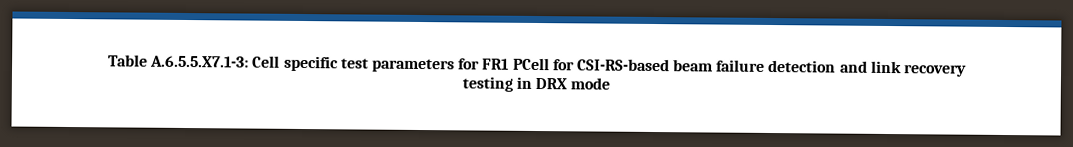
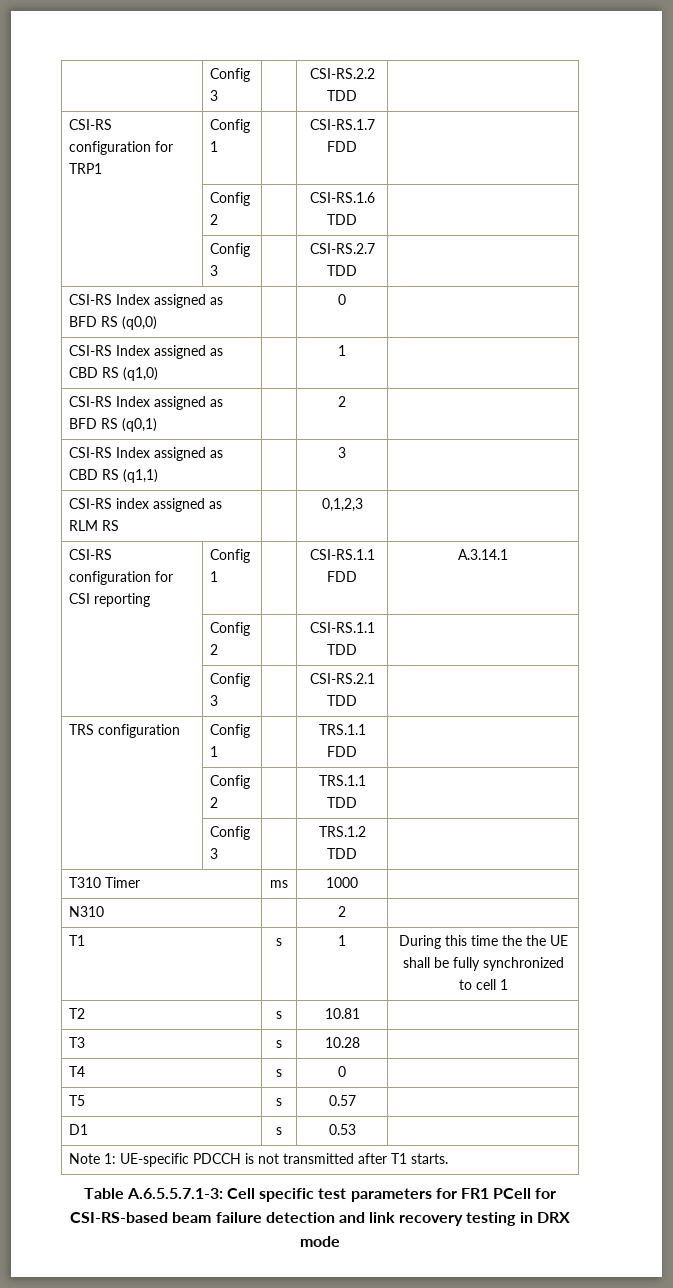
[108,54,250,68] Table A.6.5.5.X7.1-3: -> [209,68,250,82] [209,90,218,101] [309,68,375,79] [327,90,357,101] [68,119,112,130] [68,141,173,155] [68,163,102,174] [209,119,250,133] [209,141,218,152] [309,119,375,130] [327,141,357,152] [209,192,250,206] [209,214,218,225] [309,192,375,203] [327,214,357,225] [209,243,250,257] [209,265,218,276] [309,243,375,254] [327,265,357,276] [68,294,223,308] [68,316,157,330] [338,294,346,305] [68,345,223,359] [68,367,158,381] [338,345,346,356] [68,396,223,410] [68,418,157,432] [338,396,346,407] [68,447,223,461] [68,469,158,483] [338,447,346,458] [68,498,222,512] [68,520,119,531] [321,498,363,512] [68,549,112,560] [68,571,173,585] [68,593,150,607] [209,549,250,563] [209,571,218,582] [309,549,375,560] [327,571,357,582] [458,549,509,560] [209,622,250,636] [209,644,218,655] [309,622,375,633] [327,644,357,655] [209,673,250,687] [209,695,218,706] [309,673,375,684] [327,695,357,706] [68,724,180,738] [209,724,250,738] [209,746,218,757] [318,724,366,735] [327,746,357,757] [209,775,250,789] [209,797,218,808] [318,775,366,786] [327,797,357,808] [209,826,250,840] [209,848,218,859] [318,826,366,837] [327,848,357,859] [68,877,140,888] [270,880,288,888] [326,877,358,888] [68,906,104,917] [338,906,346,917] [68,935,85,946] [276,938,282,946] [338,935,346,946] [398,935,568,949] [402,957,564,971] [458,979,508,990] [68,1008,85,1019] [276,1011,282,1019] [324,1008,360,1019] [68,1037,85,1048] [276,1040,282,1048] [324,1037,360,1048] [68,1066,85,1077] [276,1069,282,1077] [338,1066,346,1077] [68,1095,85,1106] [276,1098,282,1106] [328,1095,356,1106] [68,1124,88,1135] [276,1127,282,1135] [328,1124,356,1135] [68,1153,448,1167] [83,1188,223,1199] | Config 3 | | CSI-RS.2.2 TDD | // CSI-RS configuration for TRP1 | Config 1 | | CSI-RS.1.7 FDD | // | Config 2 | | CSI-RS.1.6 TDD | // | Config 3 | | CSI-RS.2.7 TDD | // CSI-RS Index assigned as BFD RS (q0,0) | | 0 | // CSI-RS Index assigned as CBD RS (q1,0) | | 1 | // CSI-RS Index assigned as BFD RS (q0,1) | | 2 | // CSI-RS Index assigned as CBD RS (q1,1) | | 3 | // CSI-RS index assigned as RLM RS | | 0,1,2,3 | // CSI-RS configuration for CSI reporting | Config 1 | | CSI-RS.1.1 FDD | A.3.14.1 // | Config 2 | | CSI-RS.1.1 TDD | // | Config 3 | | CSI-RS.2.1 TDD | // TRS configuration | Config 1 | | TRS.1.1 FDD | // | Config 2 | | TRS.1.1 TDD | // | Config 3 | | TRS.1.2 TDD | // T310 Timer | ms | 1000 | // N310 | | 2 | // T1 | s | 1 | During this time the the UE shall be fully synchronized to cell 1 // T2 | s | 10.81 | // T3 | s | 10.28 | // T4 | s | 0 | // T5 | s | 0.57 | // D1 | s | 0.53 | // Note 1: UE-specific PDCCH is not transmitted after T1 starts. // Table A.6.5.5.7.1-3:

